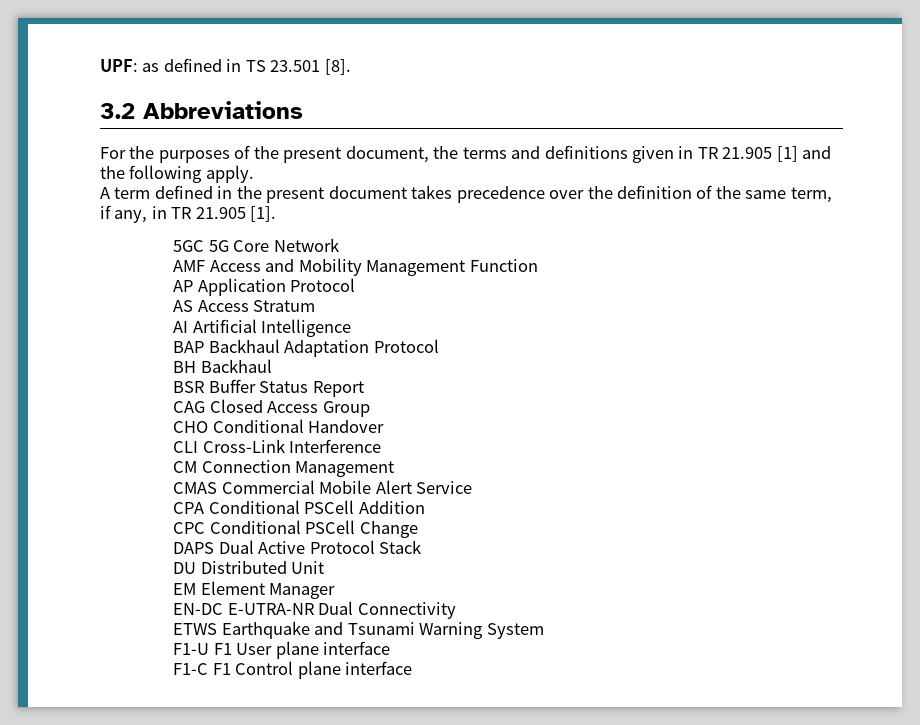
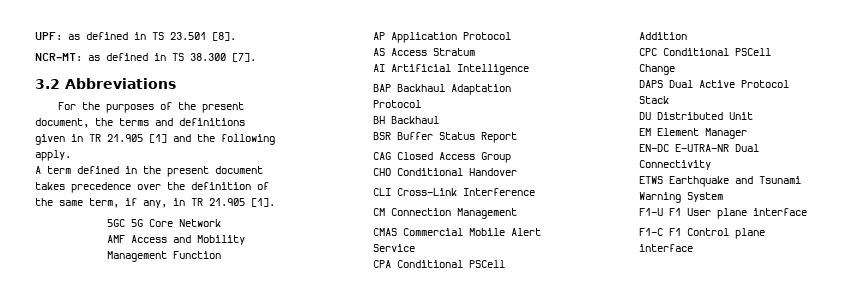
(351, 67) none -> [35,53,256,62] // NCR-MT: as defined in TS 38.300 [7].

